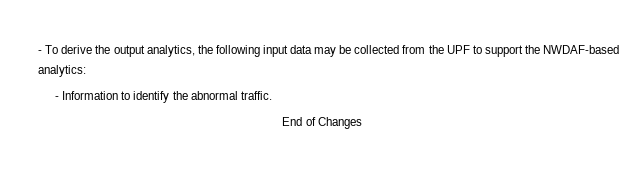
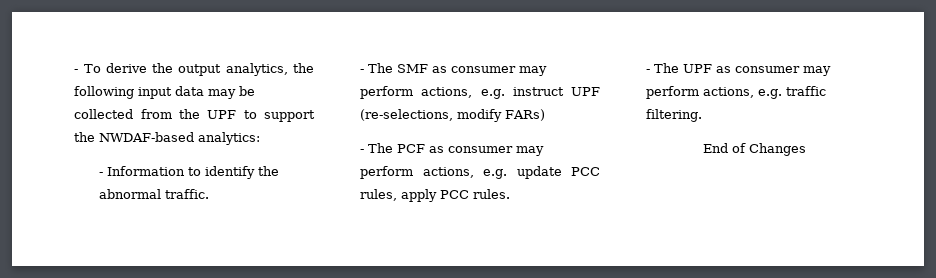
(272, 95) none -> [360,63,548,76] [360,86,600,99] [360,109,546,122] [360,143,545,156] [360,166,600,179] [360,189,511,202] [646,63,832,76] [646,86,827,99] [646,109,703,122] // - The SMF as consumer may perform actions, e.g. instruct UPF (re-selections, modify FARs) // - The PCF as consumer may perform actions, e.g. update PCC rules, apply PCC rules. // - The UPF as consumer may perform actions, e.g. traffic filtering.

